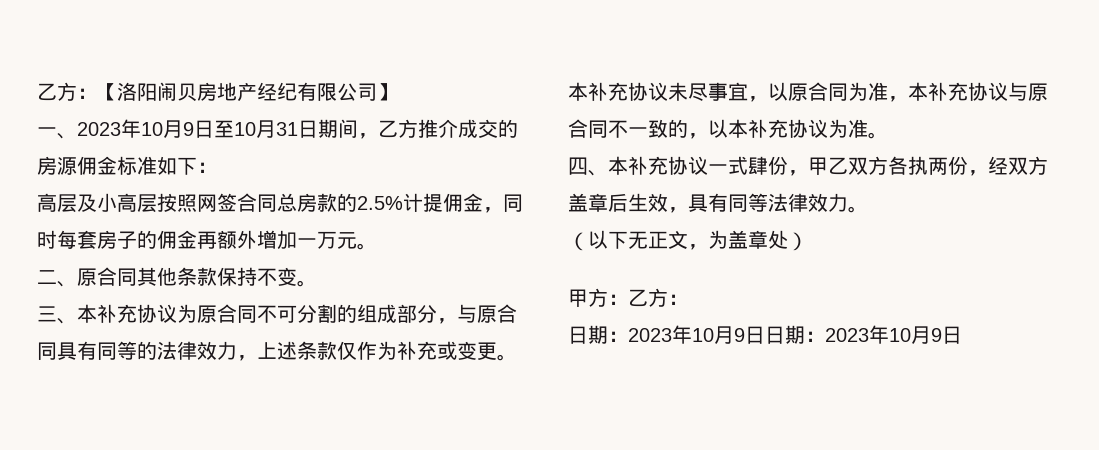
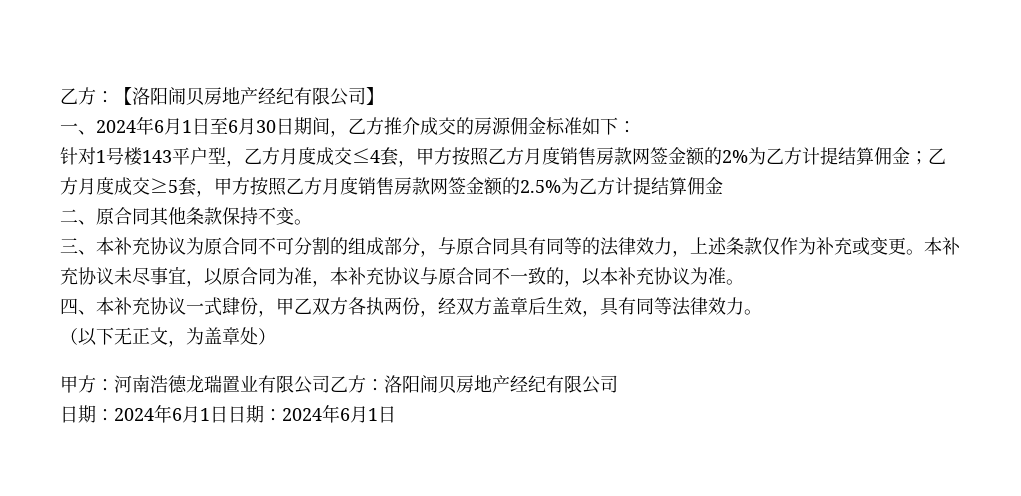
[77,119,298,138] 2023年10月9日至10月31 -> [96,116,276,135] 2024年6月1日至6月30
[37,193,523,213] [37,230,377,250] 高层及小高层按照网签合同总房款的2.5%计提佣金，同时每套房子的佣金再额外增加一万元。 -> [60,147,946,167] [60,177,723,197] 针对1号楼143平户型，乙方月度成交≤4套，甲方按照乙方月度销售房款网签金额的2%为乙方计提结算佣金；乙方月度成交≥5套，甲方按照乙方月度销售房款网签金额的2.5%为乙方计提结算佣金
[628,288,688,307] [568,325,942,344] 乙方： // 日期：2023年10月9日日期：2023年10月9 -> [114,374,618,394] [60,404,378,423] 河南浩德龙瑞置业有限公司乙方：洛阳闹贝房地产经纪有限公司 // 日期：2024年6月1日日期：2024年6月1

